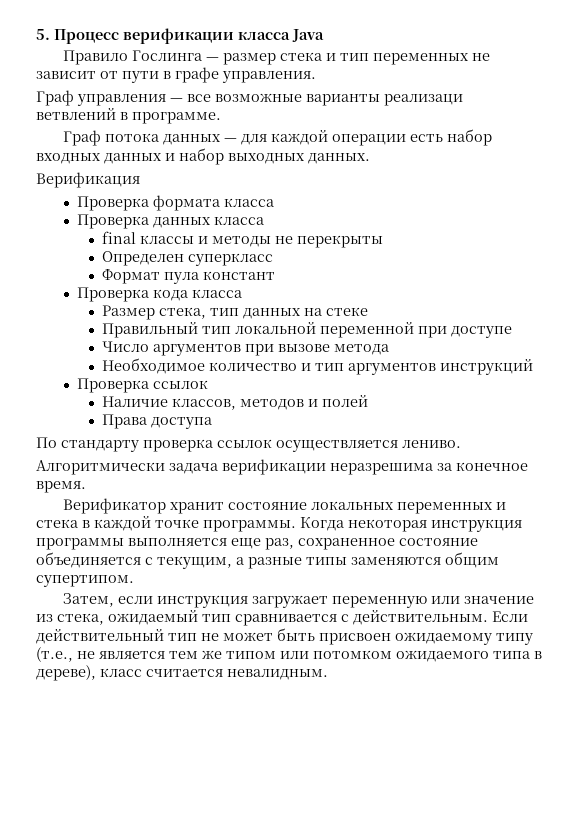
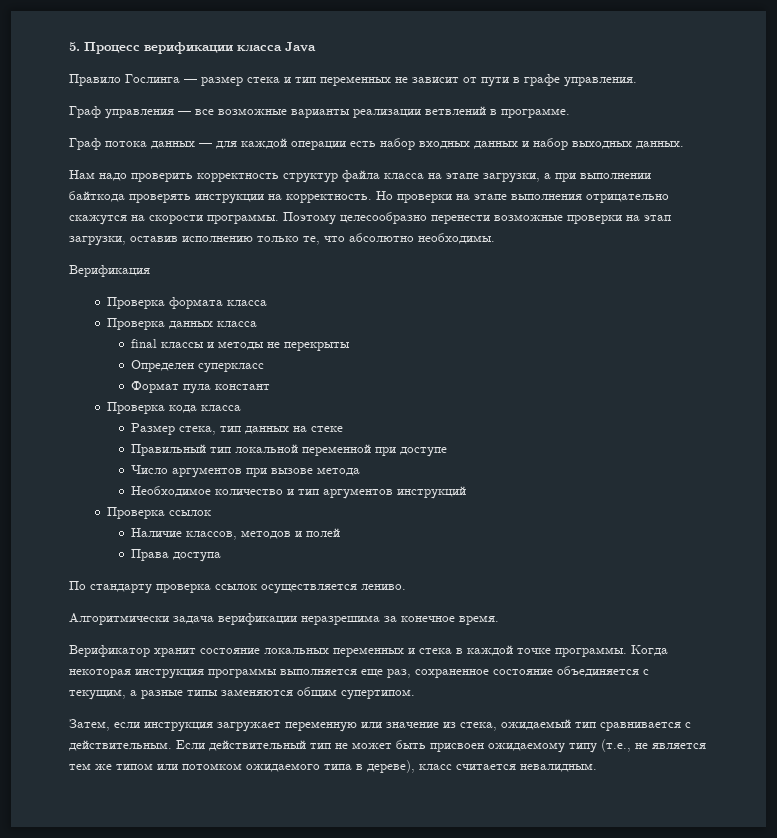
[384,94,463,106] реализаци -> [353,109,421,118] реализации
(370, 158) none -> [69,170,651,183] [69,191,669,204] [69,212,671,225] [69,233,495,246] // Нам надо проверить корректность структур файла класса на этапе загрузки, а при выполнении байткода проверять инструкции на корректность. Но проверки на этапе выполнения отрицательно скажутся на скорости программы. Поэтому целесообразно перенести возможные проверки на этап загрузки, оставив исполнению только те, что абсолютно необходимы.

